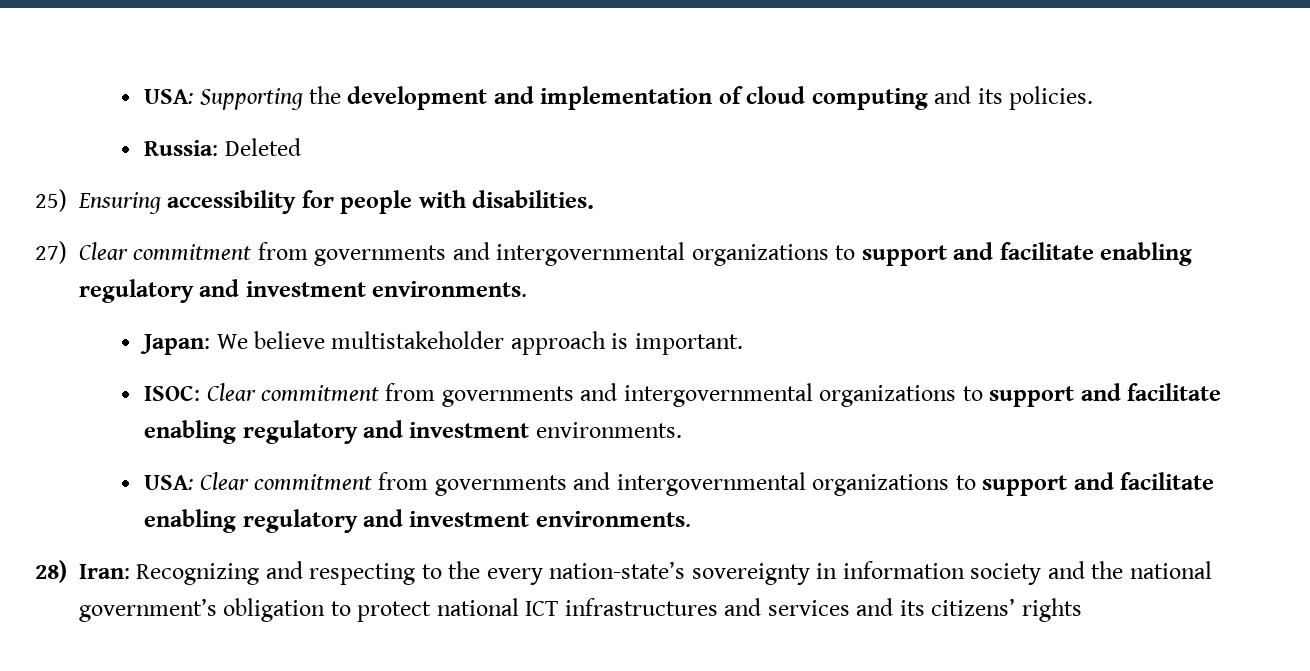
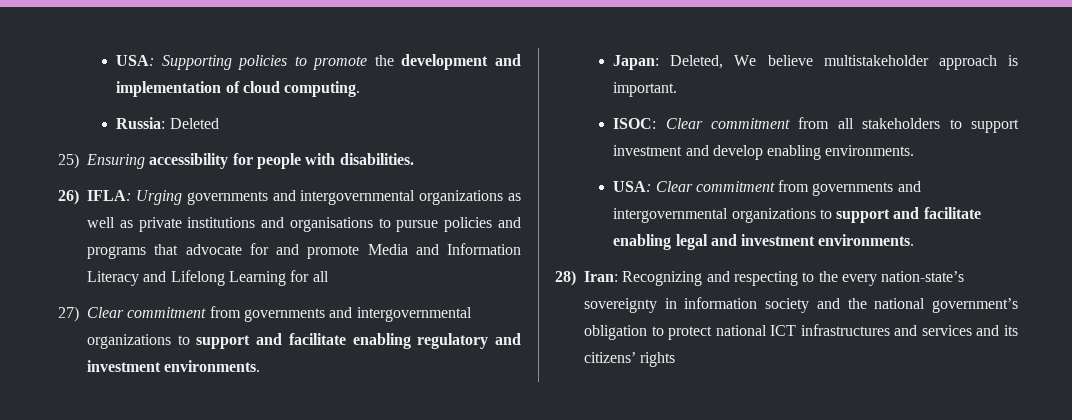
(303, 99) none -> [238,55,368,70] policies to promote
[811,86,1094,110] computing and its policies. -> [284,81,361,97] computing.
(595, 199) none -> [58,189,521,205] [87,217,521,232] [87,243,521,259] [87,270,329,286] // 26) IFLA: Urging governments and intergovernmental organizations as well as private institutions and organisations to pursue policies and programs that advocate for and promote Media and Information Literacy and Lifelong Learning for all
(211, 344) none -> [670,55,724,69] Deleted,
[441,383,1222,407] [144,420,530,444] governments and intergovernmental organizations to support and facilitate enabling regulatory and investment -> [837,118,1019,133] [613,145,822,160] all stakeholders to support investment and develop enabling
[242,509,358,533] regulatory -> [675,234,708,250] legal

